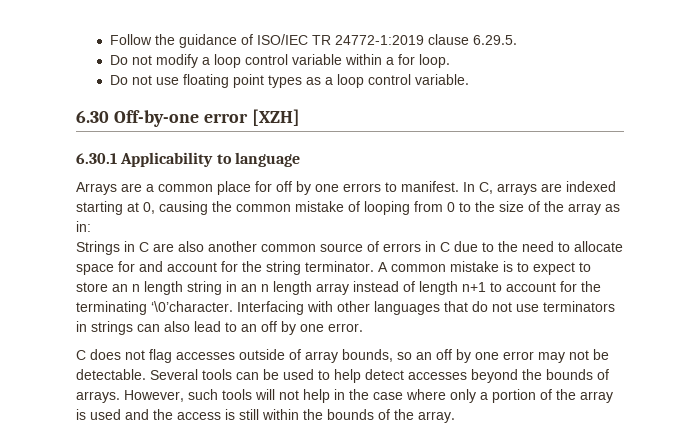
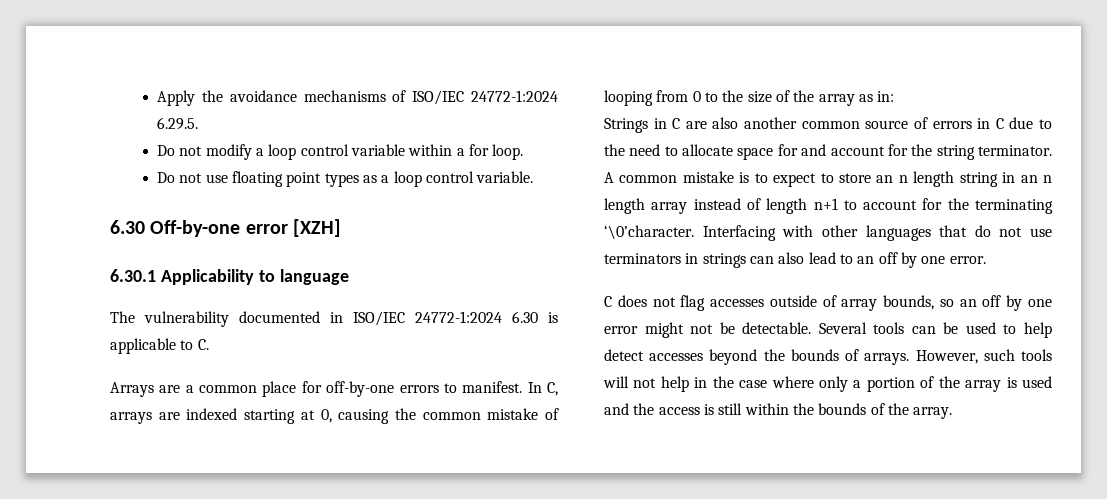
[109,34,469,48] Follow the guidance of ISO/IEC TR 24772-1:2019 clause -> [157,90,558,106] Apply the avoidance mechanisms of ISO/IEC 24772-1:2024
(300, 159) none -> [110,311,558,327] [110,338,209,354] // The vulnerability documented in ISO/IEC 24772-1:2024 6.30 is applicable to C.
[276,181,339,195] off by one -> [326,381,395,397] off-by-one
[538,352,565,363] may -> [644,322,684,338] might

